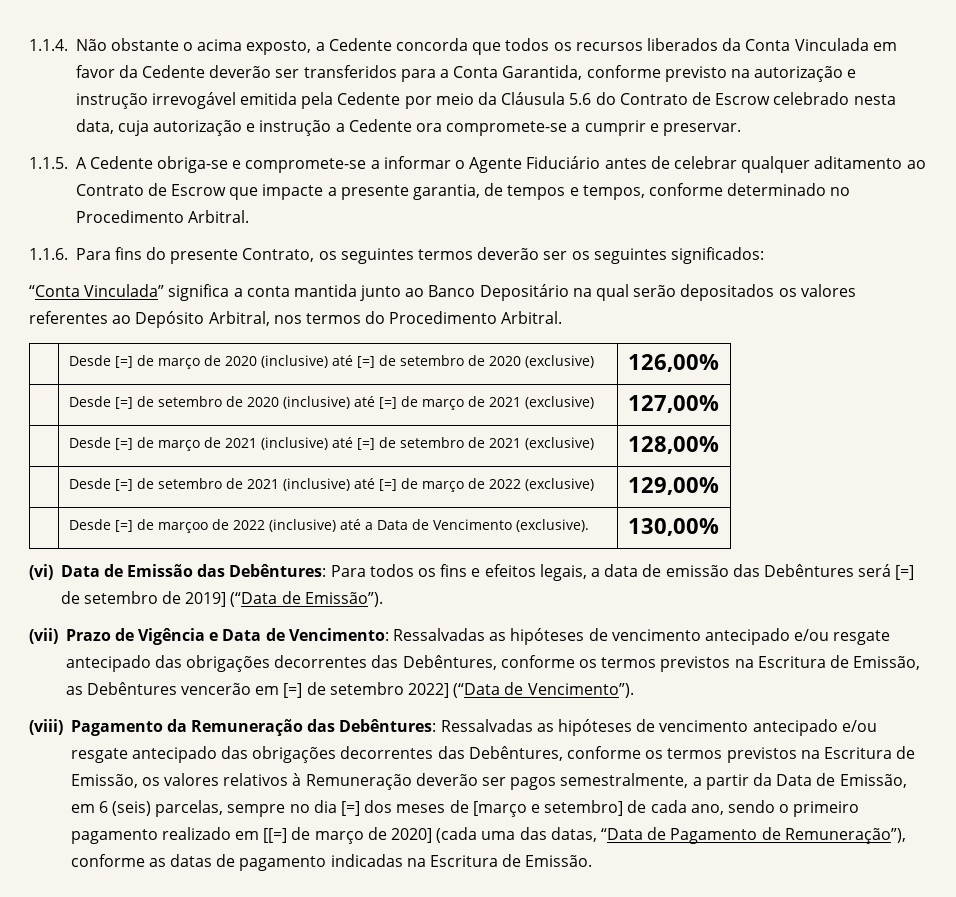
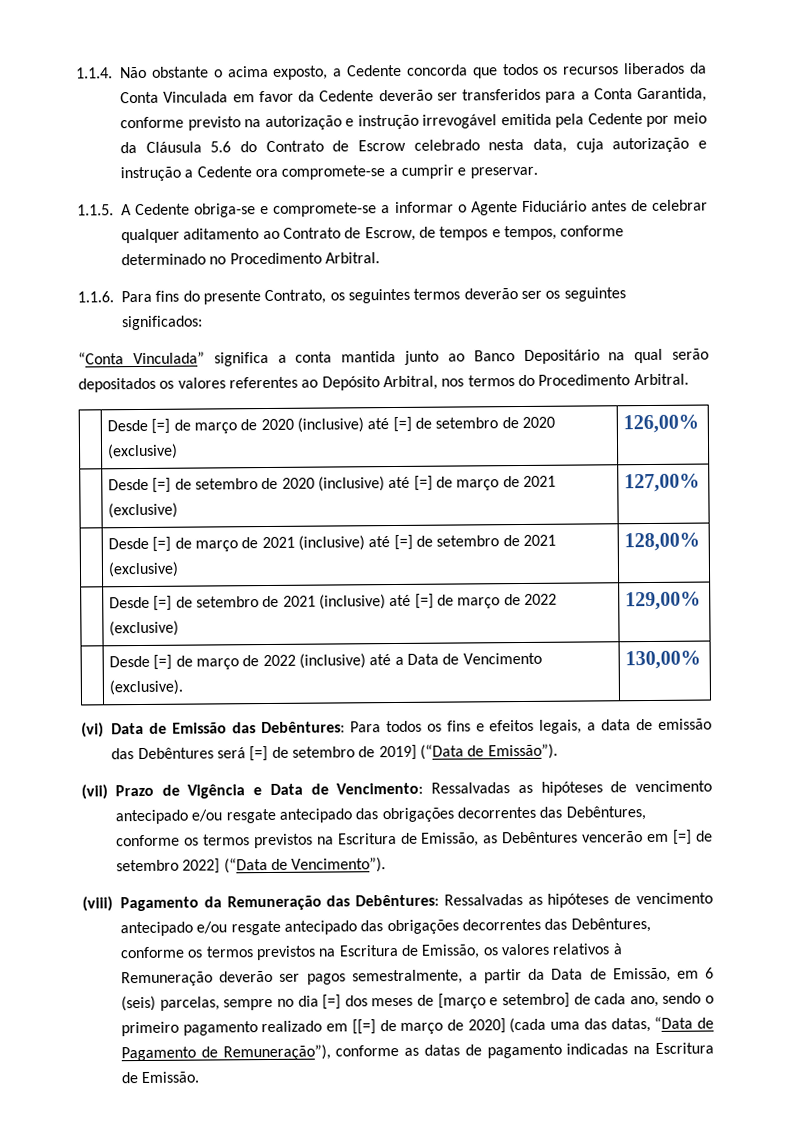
[171,184,481,200] Escrow que impacte a presente garantia, -> [364,226,416,242] Escrow,
[157,522,208,533] marçoo -> [196,658,240,670] março

